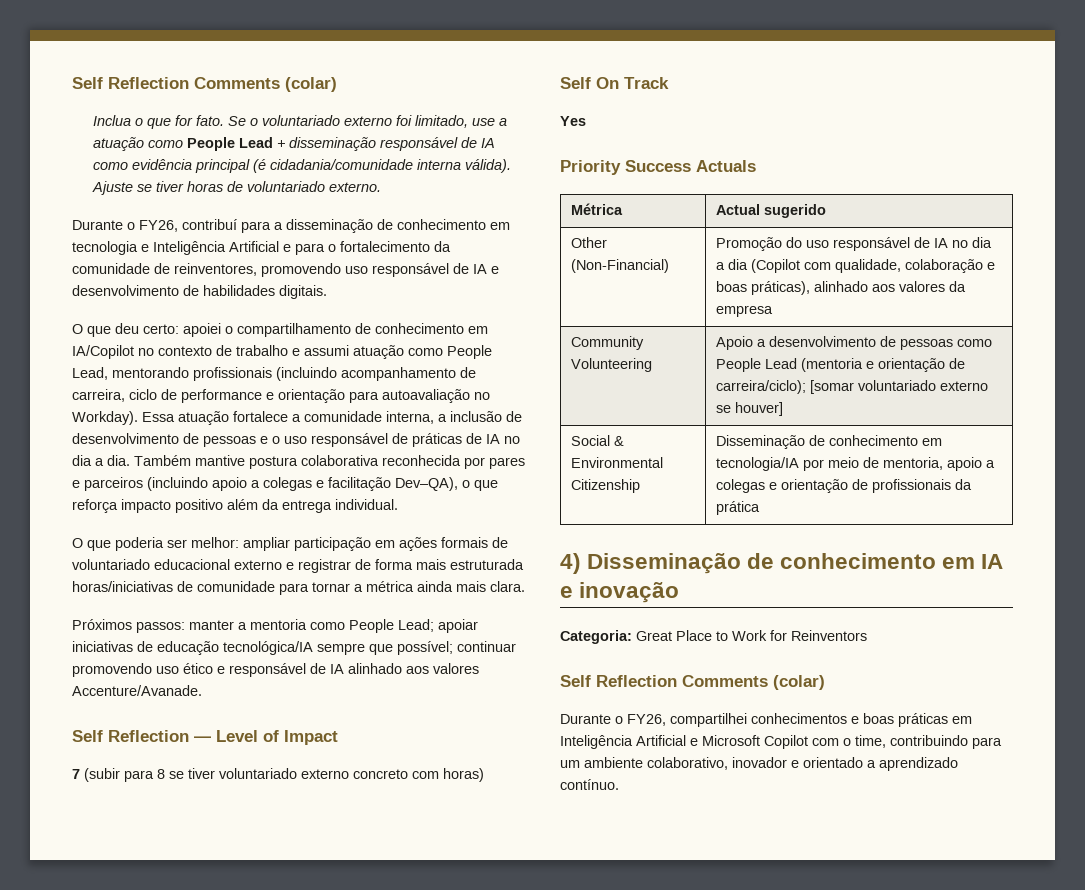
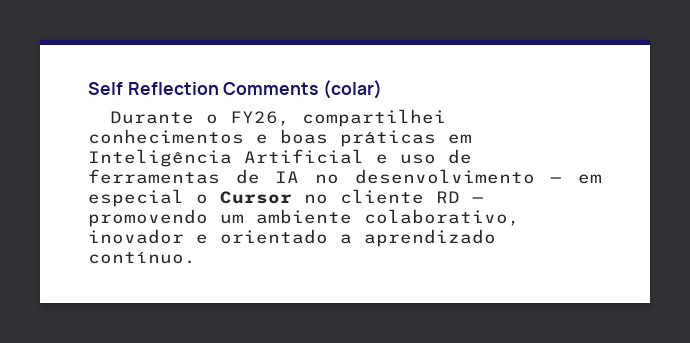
[72,77,337,92] [92,115,507,129] [92,137,495,151] [92,159,511,173] [91,181,381,195] [72,219,510,233] [72,241,451,255] [72,263,499,277] [72,285,327,299] [72,323,488,337] [72,345,492,359] [72,367,476,381] [72,389,490,403] [72,411,522,425] [72,433,520,447] [72,455,525,469] [72,477,498,491] [72,499,398,513] [72,537,508,551] [72,559,524,573] [72,581,525,595] [72,619,478,633] [72,641,516,655] [72,663,479,677] [72,685,202,696] [72,730,338,745] [72,768,484,782] [560,77,669,89] [560,116,586,126] [560,160,756,175] [570,203,623,215] [715,204,826,218] [570,237,607,248] [570,259,669,273] [715,237,992,251] [715,259,995,273] [715,281,966,295] [715,305,773,317] [570,336,644,350] [570,358,652,372] [715,336,992,350] [715,358,965,372] [715,380,988,394] [715,402,783,416] [570,435,624,446] [570,457,663,468] [570,479,640,493] [715,435,942,449] [715,457,995,471] [715,479,972,493] [715,501,760,515] [560,553,1004,574] [560,582,680,603] [560,630,867,644] [560,675,825,690] Self Reflection Comments (colar) // Inclua o que for fato. Se o voluntariado externo foi limitado, use a atuação como People Lead + disseminação responsável de IA como evidência principal (é cidadania/comunidade interna válida). Ajuste se tiver horas de voluntariado externo. // Durante o FY26, contribuí para a disseminação de conhecimento em tecnologia e Inteligência Artificial e para o fortalecimento da comunidade de reinventores, promovendo uso responsável de IA e desenvolvimento de habilidades digitais. // O que deu certo: apoiei o compartilhamento de conhecimento em IA/Copilot no contexto de trabalho e assumi atuação como People Lead, mentorando profissionais (incluindo acompanhamento de carreira, ciclo de performance e orientação para autoavaliação no Workday). Essa atuação fortalece a comunidade interna, a inclusão de desenvolvimento de pessoas e o uso responsável de práticas de IA no dia a dia. Também mantive postura colaborativa reconhecida por pares e parceiros (incluindo apoio a colegas e facilitação Dev–QA), o que reforça impacto positivo além da entrega individual. // O que poderia ser melhor: ampliar participação em ações formais de voluntariado educacional externo e registrar de forma mais estruturada horas/iniciativas de comunidade para tornar a métrica ainda mais clara. // Próximos passos: manter a mentoria como People Lead; apoiar iniciativas de educação tecnológica/IA sempre que possível; continuar promovendo uso ético e responsável de IA alinhado aos valores Accenture/Avanade. // Self Reflection — Level of Impact // 7 (subir para 8 se tiver voluntariado externo concreto com horas) // Self On Track // Yes // Priority Success Actuals // Métrica | Actual sugerido // Other (Non-Financial) | Promoção do uso responsável de IA no dia a dia (Copilot com qualidade, colaboração e boas práticas), alinhado aos valores da empresa // Community Volunteering | Apoio a desenvolvimento de pessoas como People Lead (mentoria e orientação de carreira/ciclo); [somar voluntariado externo se houver] // Social & Environmental Citizenship | Disseminação de conhecimento em tecnologia/IA por meio de mentoria, apoio a colegas e orientação de profissionais da prática // 4) Disseminação de conhecimento em IA e inovação // Categoria: Great Place to Work for Reinventors // Self Reflection Comments (colar) -> [88,80,383,99] Self Reflection Comments (colar)
[702,735,1002,749] Microsoft Copilot com o time, contribuindo para -> [400,149,472,164] [88,169,602,184] [88,189,484,207] [88,209,208,227] uso de ferramentas de IA no desenvolvimento — em especial o Cursor no cliente RD — promovendo

